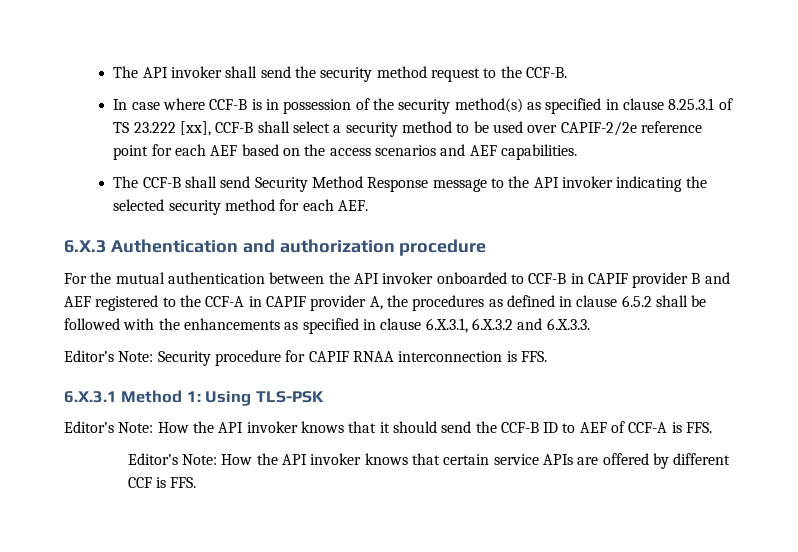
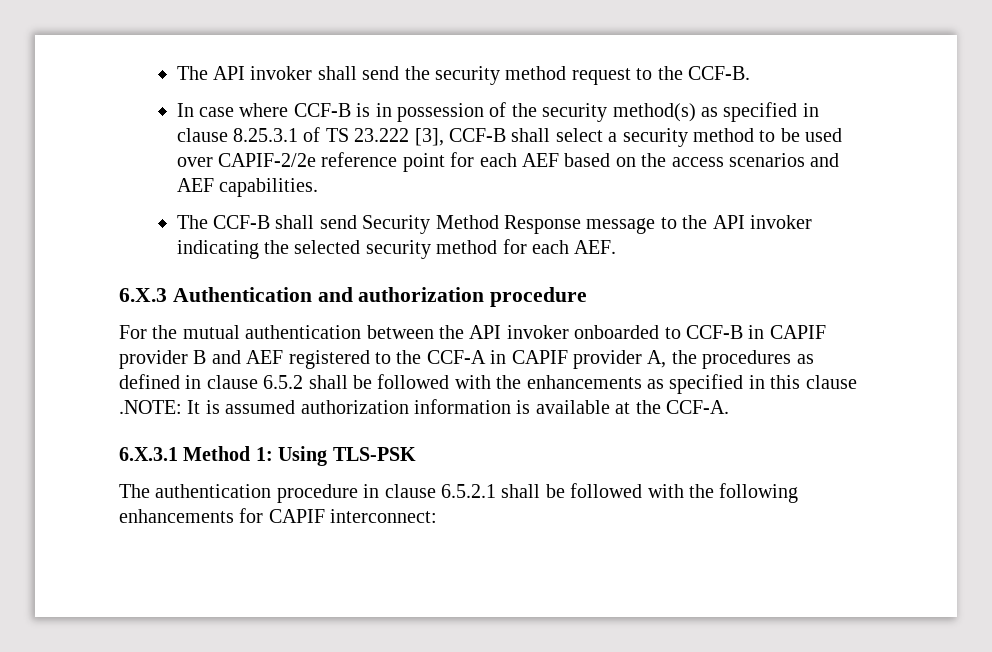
[180,121,212,136] [xx], -> [414,128,444,146] [3],
[380,318,590,333] [64,350,547,366] clause 6.X.3.1, 6.X.3.2 and 6.X.3.3. // Editor’s Note: Security procedure for CAPIF RNAA interconnection is FFS. -> [770,375,857,389] [119,399,729,414] this clause .NOTE: It is assumed authorization information is available at the CCF-A.
[64,421,713,433] [127,453,731,469] [127,477,197,488] Editor’s Note: How the API invoker knows that it should send the CCF-B ID to AEF of CCF-A is FFS. // Editor’s Note: How the API invoker knows that certain service APIs are offered by different CCF is FFS. -> [119,483,799,503] [119,508,438,523] The authentication procedure in clause 6.5.2.1 shall be followed with the following enhancements for CAPIF interconnect:

